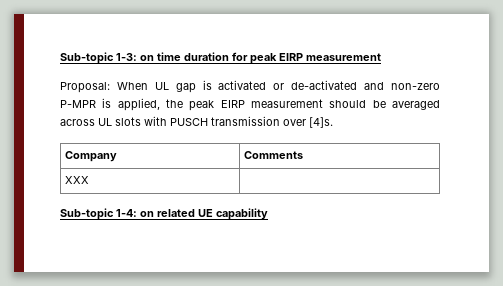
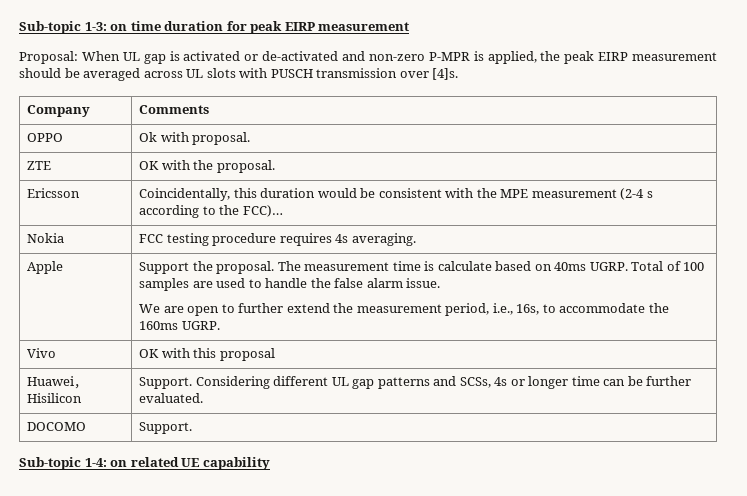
[65,176,90,184] XXX | -> [27,133,64,142] [139,132,251,145] [27,161,52,170] [139,160,275,173] [27,188,81,198] [139,188,653,201] [139,205,283,218] [27,233,65,243] [139,233,416,246] [27,261,64,274] [139,261,705,274] [139,278,441,291] [139,303,669,316] [139,321,220,330] [27,348,57,358] [139,348,275,361] [27,376,88,389] [27,393,83,403] [139,376,692,389] [139,393,204,403] [27,422,87,431] [139,422,193,434] OPPO | Ok with proposal. // ZTE | OK with the proposal. // Ericsson | Coincidentally, this duration would be consistent with the MPE measurement (2-4 s according to the FCC)… // Nokia | FCC testing procedure requires 4s averaging. // Apple | Support the proposal. The measurement time is calculate based on 40ms UGRP. Total of 100 samples are used to handle the false alarm issue. // We are open to further extend the measurement period, i.e., 16s, to accommodate the 160ms UGRP. // Vivo | OK with this proposal // Huawei，Hisilicon | Support. Considering different UL gap patterns and SCSs, 4s or longer time can be further evaluated. // DOCOMO | Support.

